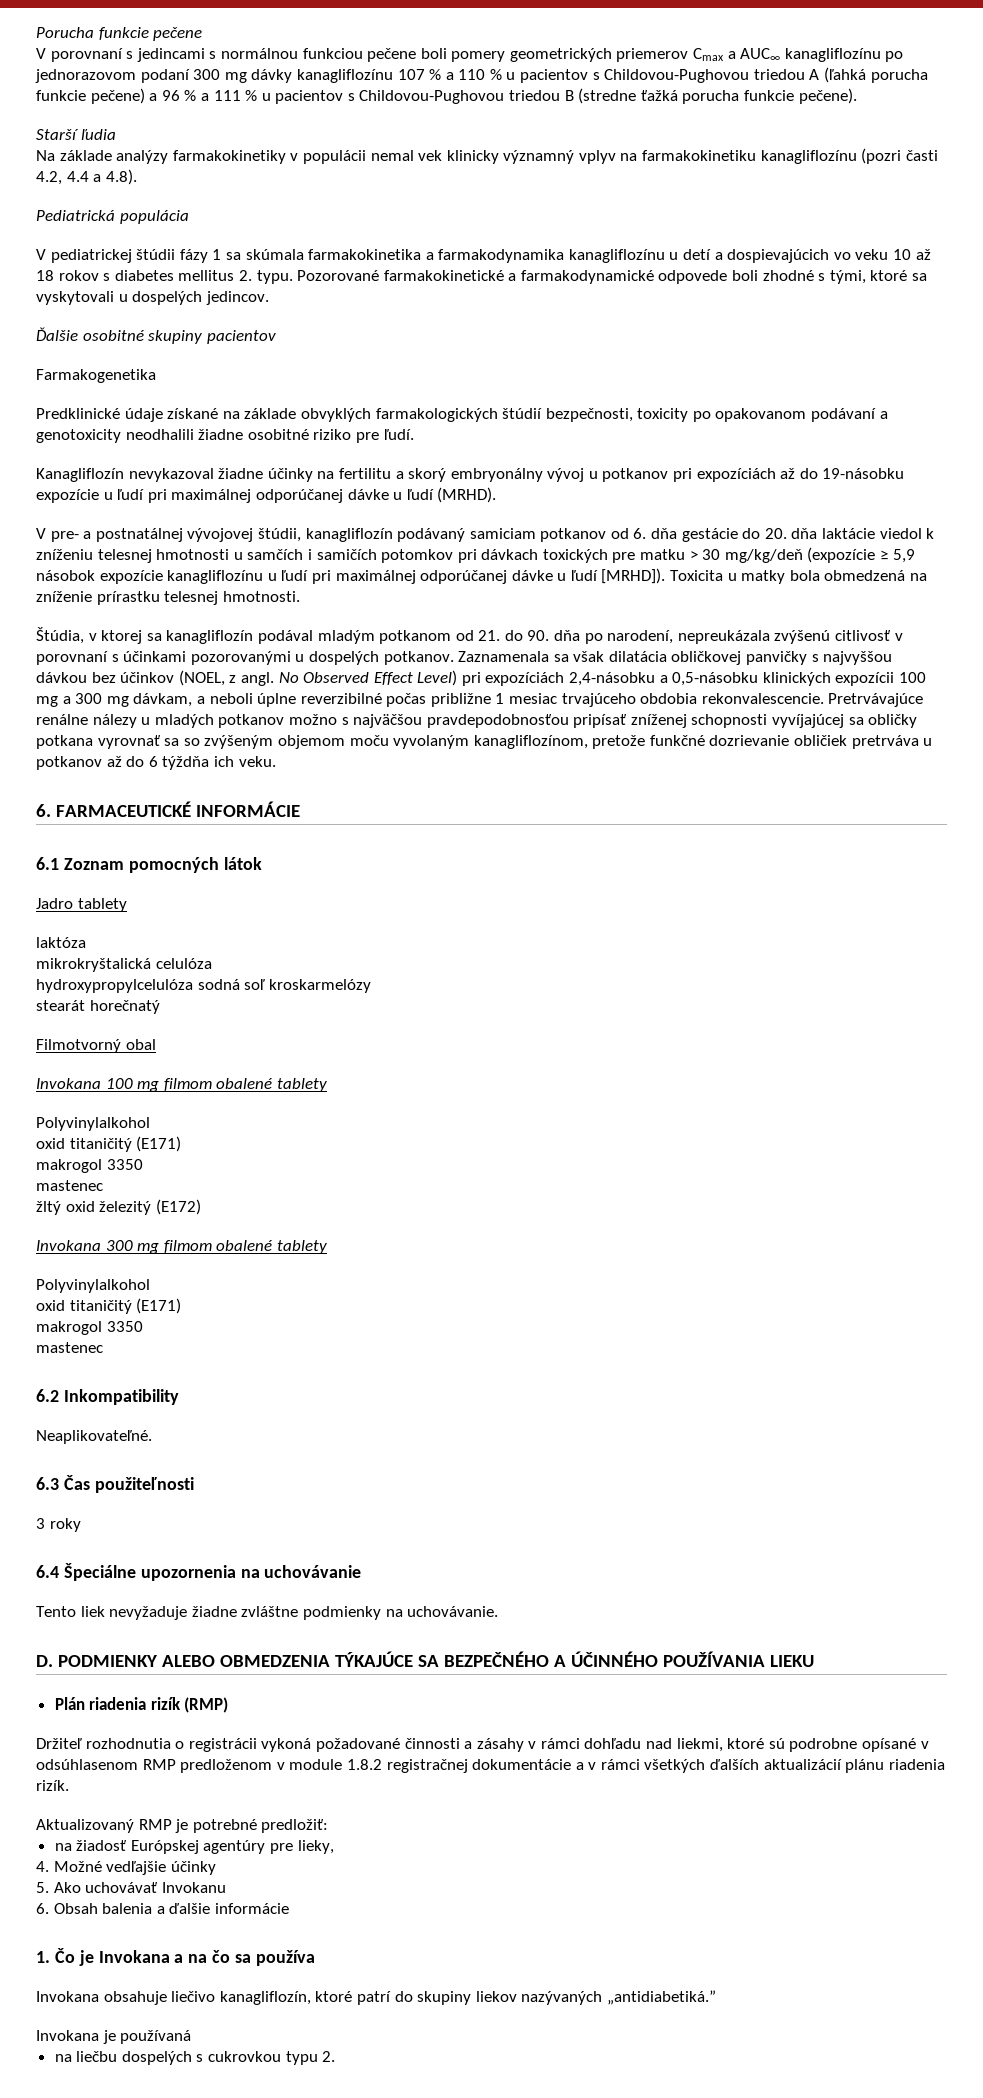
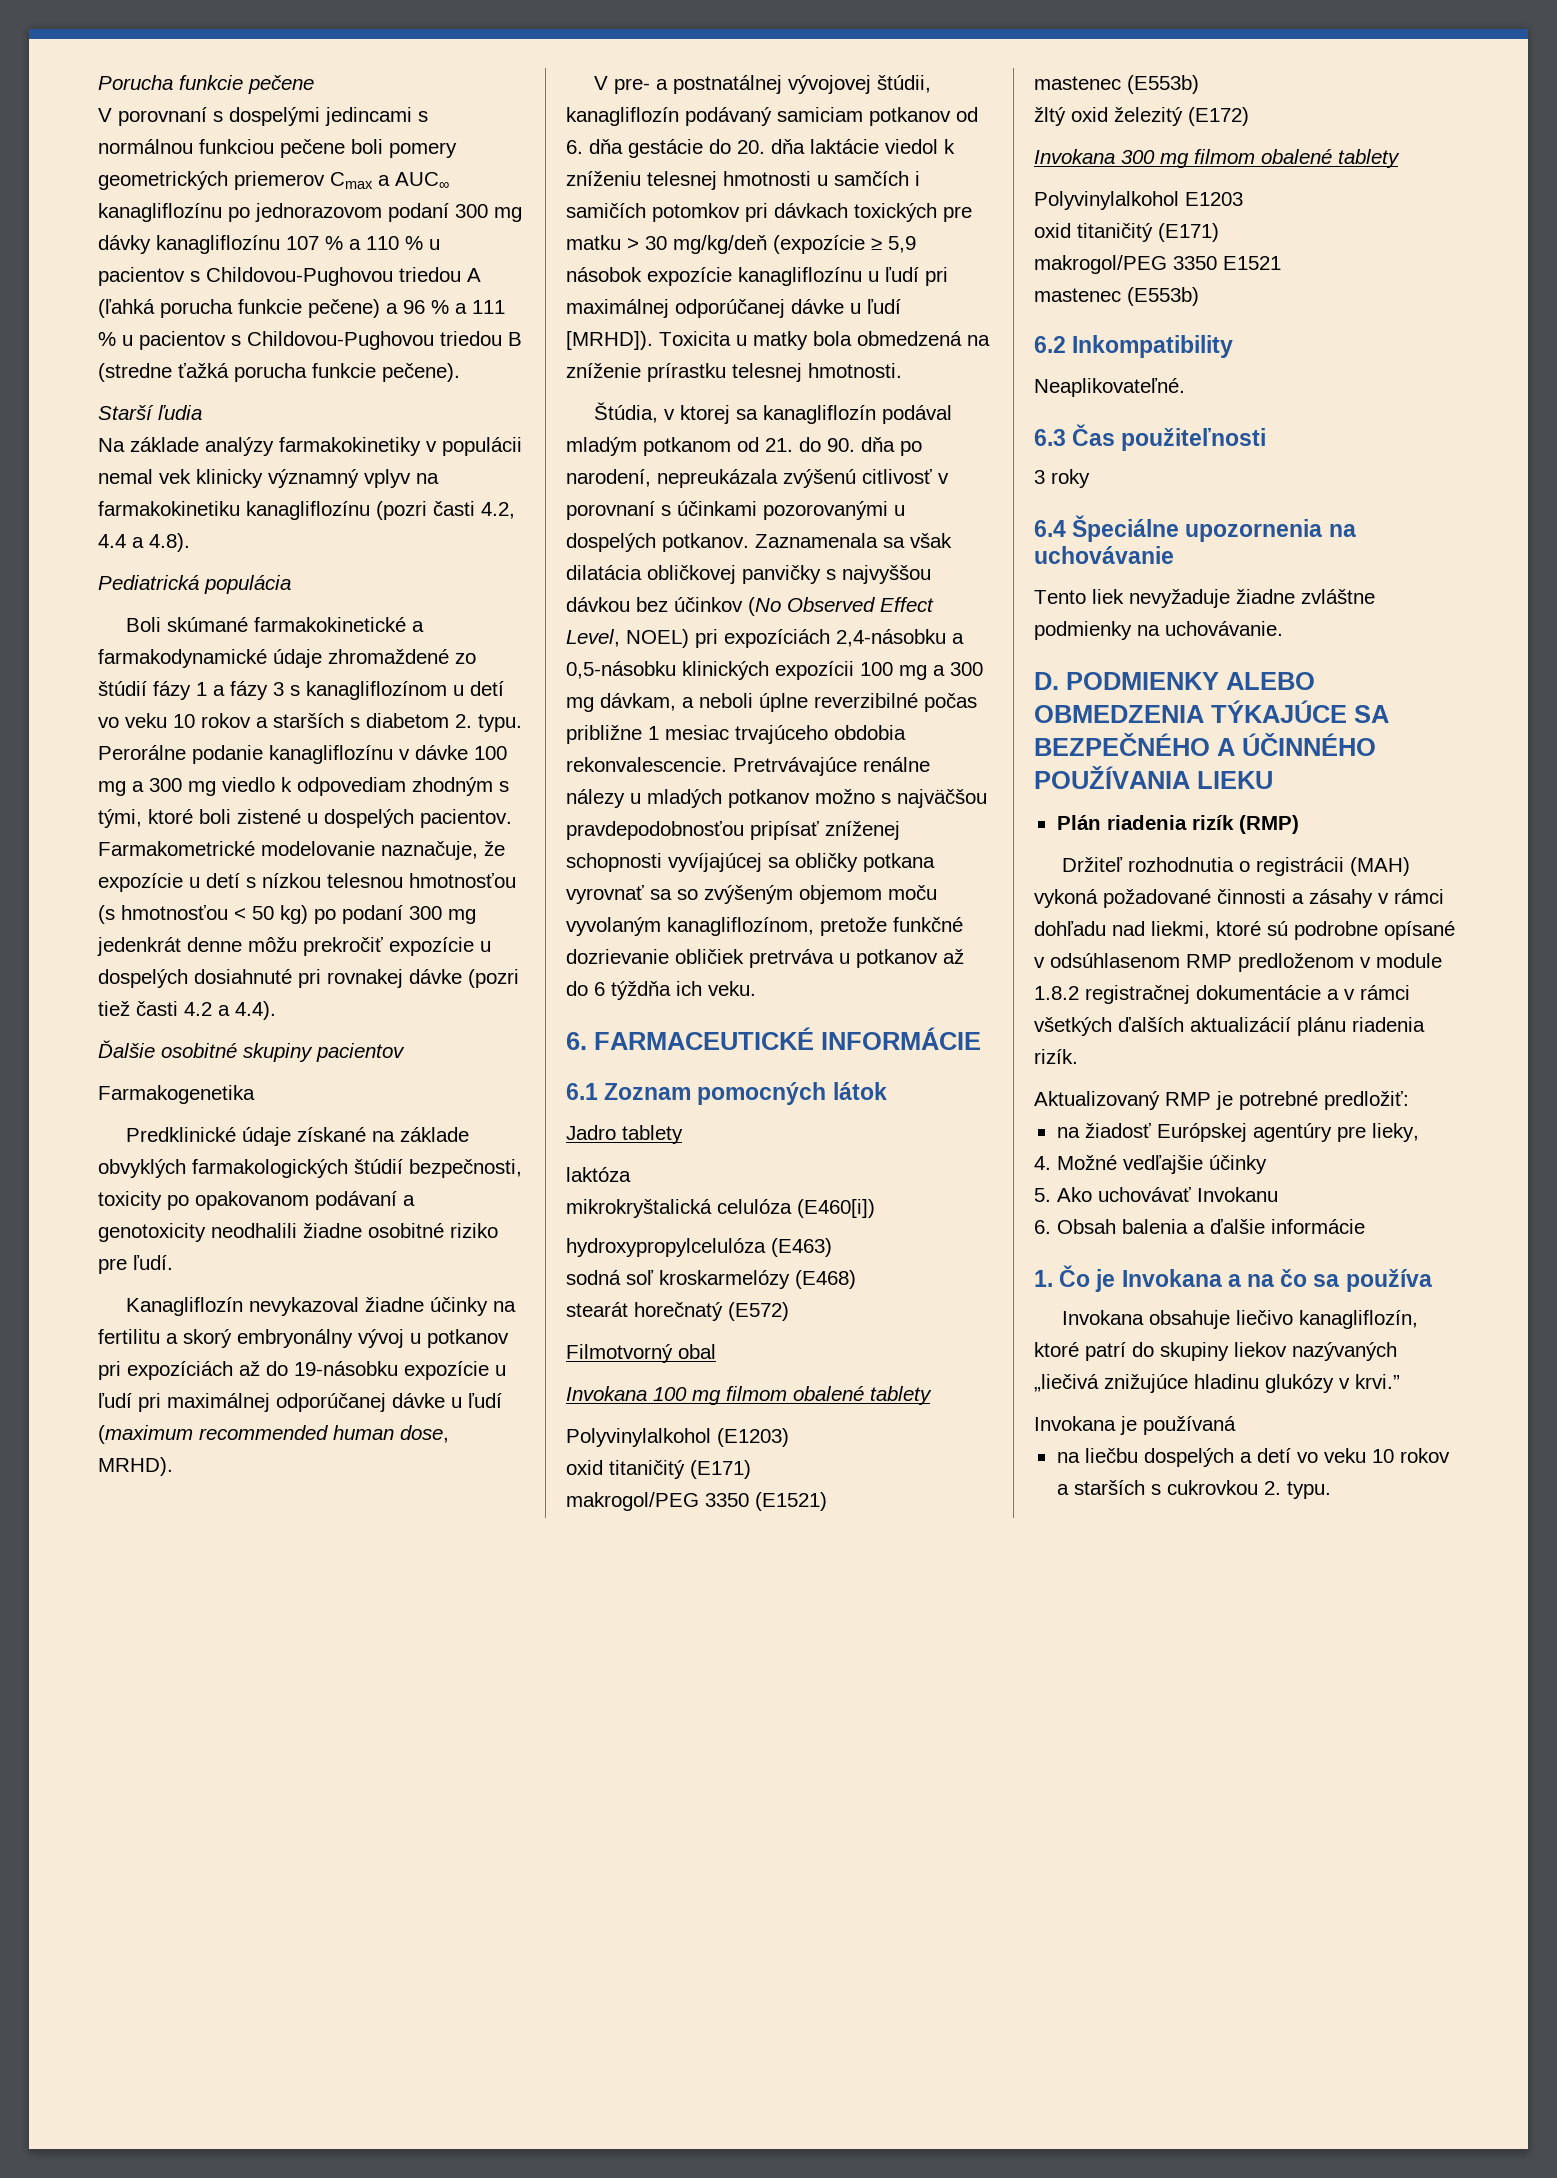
(134, 55) none -> [229,107,320,126] dospelými
[36,249,931,263] [36,270,928,284] [36,291,269,305] V pediatrickej štúdii fázy 1 sa skúmala farmakokinetika a farmakodynamika kanagliflozínu u detí a dospievajúcich vo veku 10 až 18 rokov s diabetes mellitus 2. typu. Pozorované farmakokinetické a farmakodynamické odpovede boli zhodné s tými, ktoré sa vyskytovali u dospelých jedincov. -> [126,617,425,632] [98,649,476,668] [98,681,504,700] [98,713,522,732] [98,745,507,764] [98,777,509,796] [98,809,512,828] [98,841,505,860] [98,873,516,892] [98,905,476,924] [97,937,491,956] [98,969,519,988] [98,1001,276,1020] Boli skúmané farmakokinetické a farmakodynamické údaje zhromaždené zo štúdií fázy 1 a fázy 3 s kanagliflozínom u detí vo veku 10 rokov a starších s diabetom 2. typu. Perorálne podanie kanagliflozínu v dávke 100 mg a 300 mg viedlo k odpovediam zhodným s tými, ktoré boli zistené u dospelých pacientov. Farmakometrické modelovanie naznačuje, že expozície u detí s nízkou telesnou hmotnosťou (s hmotnosťou < 50 kg) po podaní 300 mg jedenkrát denne môžu prekročiť expozície u dospelých dosiahnuté pri rovnakej dávke (pozri tiež časti 4.2 a 4.4).
[437,487,497,503] (MRHD). -> [98,1425,449,1444] [98,1457,173,1476] (maximum recommended human dose, MRHD).
[178,670,458,686] (NOEL, z angl. No Observed Effect Level) -> [748,597,934,616] [566,629,689,648] (No Observed Effect Level, NOEL)
(212, 963) none -> [797,1199,875,1218] (E460[i])
(193, 986) none -> [771,1238,832,1257] (E463) //
(371, 986) none -> [795,1270,856,1289] (E468)
(160, 1007) none -> [728,1302,789,1321] (E572)
[36,1136,182,1152] [36,1159,143,1173] [36,1180,103,1191] // oxid titaničitý (E171) // makrogol 3350 // mastenec -> [717,1428,789,1447] [566,1460,751,1479] [566,1492,827,1511] [1034,75,1199,94] (E1203) // oxid titaničitý (E171) // makrogol/PEG 3350 (E1521) // mastenec (E553b)
[36,1298,182,1314] [36,1321,143,1335] [36,1342,103,1353] // oxid titaničitý (E171) // makrogol 3350 // mastenec -> [1185,192,1243,206] [1034,223,1219,242] [1034,255,1281,274] [1034,287,1199,306] E1203 // oxid titaničitý (E171) // makrogol/PEG 3350 E1521 // mastenec (E553b)
(257, 1745) none -> [1350,857,1411,876] (MAH)
[606,1990,716,2005] „antidiabetiká.” -> [1034,1374,1400,1393] „liečivá znižujúce hladinu glukózy v krvi.”
[196,2051,336,2065] s cukrovkou typu 2. -> [1239,1448,1450,1463] [1056,1480,1331,1499] a detí vo veku 10 rokov a starších s cukrovkou 2. typu.

